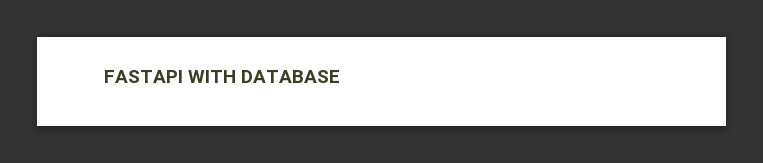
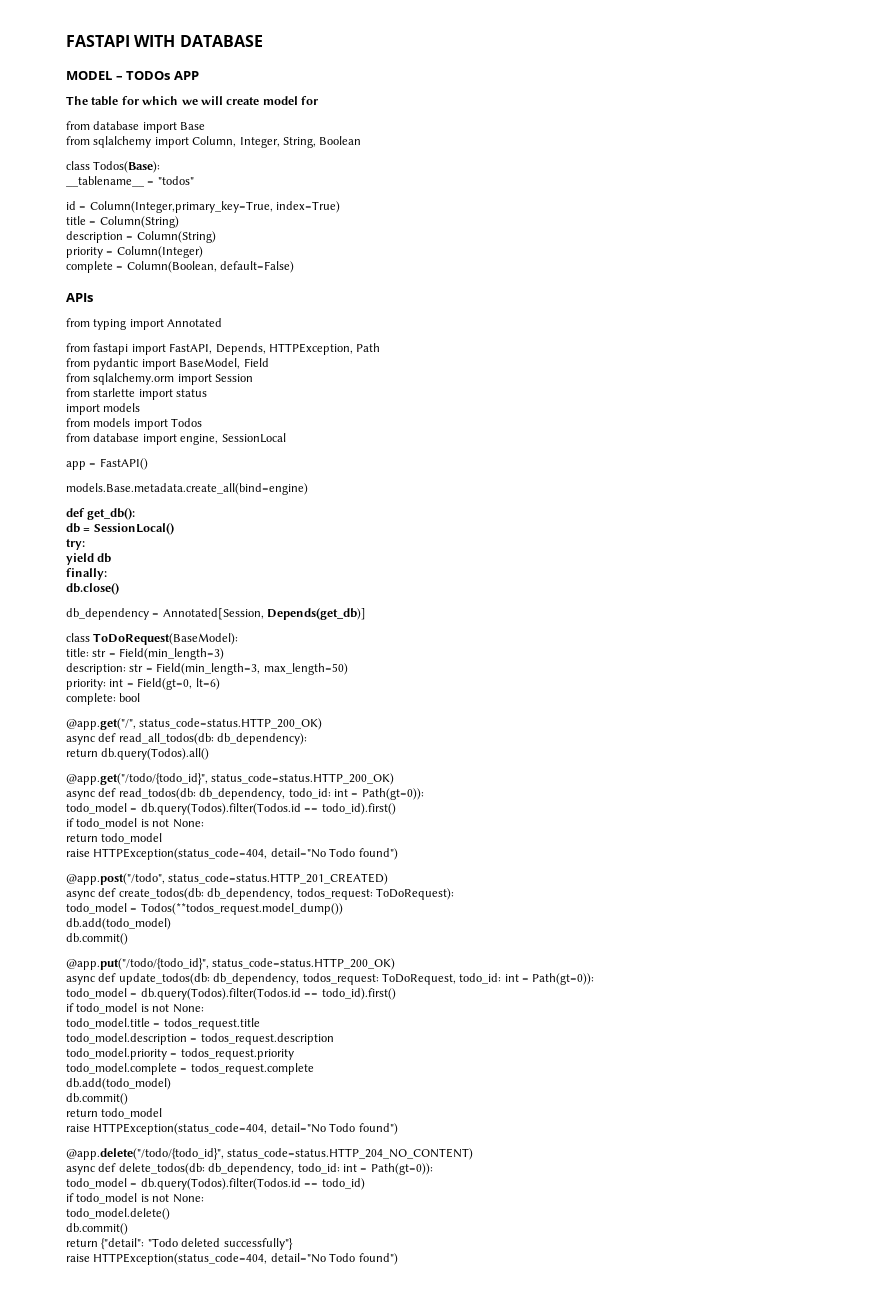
(341, 76) none -> [66,71,199,80] [66,96,318,106] [66,121,206,133] [66,136,362,148] [66,161,161,173] [66,176,194,187] [66,201,341,213] [66,216,179,228] [66,231,216,243] [66,246,203,258] [66,261,295,273] [66,293,93,302] [66,318,223,330] [66,343,381,355] [66,358,269,370] [66,373,254,385] [66,388,208,400] [66,403,141,415] [66,418,203,430] [66,433,286,445] [66,458,148,470] [66,483,308,495] [66,508,136,520] [66,523,174,535] [66,539,85,550] [66,553,112,565] [66,568,107,580] [66,583,119,595] [66,608,367,620] [66,633,239,645] [66,648,225,660] [66,663,348,675] [66,678,220,690] [66,693,141,705] [66,718,323,730] [66,733,308,745] [66,748,210,760] [66,773,395,785] [66,788,424,800] [66,803,396,815] [66,818,204,829] [66,833,163,844] [66,848,398,860] [66,873,389,885] [66,888,454,900] [66,903,343,915] [66,918,171,930] [66,933,128,945] [66,958,396,970] [66,973,595,985] [66,988,396,1000] [66,1003,204,1014] [66,1018,260,1030] [66,1033,334,1045] [66,1048,294,1060] [66,1063,314,1075] [66,1078,171,1090] [66,1093,128,1105] [66,1108,163,1119] [66,1123,398,1135] [66,1148,474,1160] [66,1163,433,1175] [66,1178,365,1190] [66,1193,204,1204] [66,1208,170,1220] [66,1223,128,1235] [66,1238,293,1250] [66,1253,398,1265] // MODEL – TODOs APP // The table for which we will create model for // from database import Base // from sqlalchemy import Column, Integer, String, Boolean // class Todos(Base): // __tablename__ = "todos" // id = Column(Integer,primary_key=True, index=True) // title = Column(String) // description = Column(String) // priority = Column(Integer) // complete = Column(Boolean, default=False) // APIs // from typing import Annotated // from fastapi import FastAPI, Depends, HTTPException, Path // from pydantic import BaseModel, Field // from sqlalchemy.orm import Session // from starlette import status // import models // from models import Todos // from database import engine, SessionLocal // app = FastAPI() // models.Base.metadata.create_all(bind=engine) // def get_db(): // db = SessionLocal() // try: // yield db // finally: // db.close() // db_dependency = Annotated[Session, Depends(get_db)] // class ToDoRequest(BaseModel): // title: str = Field(min_length=3) // description: str = Field(min_length=3, max_length=50) // priority: int = Field(gt=0, lt=6) // complete: bool // @app.get("/", status_code=status.HTTP_200_OK) // async def read_all_todos(db: db_dependency): // return db.query(Todos).all() // @app.get("/todo/{todo_id}", status_code=status.HTTP_200_OK) // async def read_todos(db: db_dependency, todo_id: int = Path(gt=0)): // todo_model = db.query(Todos).filter(Todos.id == todo_id).first() // if todo_model is not None: // return todo_model // raise HTTPException(status_code=404, detail="No Todo found") // @app.post("/todo", status_code=status.HTTP_201_CREATED) // async def create_todos(db: db_dependency, todos_request: ToDoRequest): // todo_model = Todos(**todos_request.model_dump()) // db.add(todo_model) // db.commit() // @app.put("/todo/{todo_id}", status_code=status.HTTP_200_OK) // async def update_todos(db: db_dependency, todos_request: ToDoRequest, todo_id: int = Path(gt=0)): // todo_model = db.query(Todos).filter(Todos.id == todo_id).first() // if todo_model is not None: // todo_model.title = todos_request.title // todo_model.description = todos_request.description // todo_model.priority = todos_request.priority // todo_model.complete = todos_request.complete // db.add(todo_model) // db.commit() // return todo_model // raise HTTPException(status_code=404, detail="No Todo found") // @app.delete("/todo/{todo_id}", status_code=status.HTTP_204_NO_CONTENT) // async def delete_todos(db: db_dependency, todo_id: int = Path(gt=0)): // todo_model = db.query(Todos).filter(Todos.id == todo_id) // if todo_model is not None: // todo_model.delete() // db.commit() // return {"detail": "Todo deleted successfully"} // raise HTTPException(status_code=404, detail="No Todo found")

